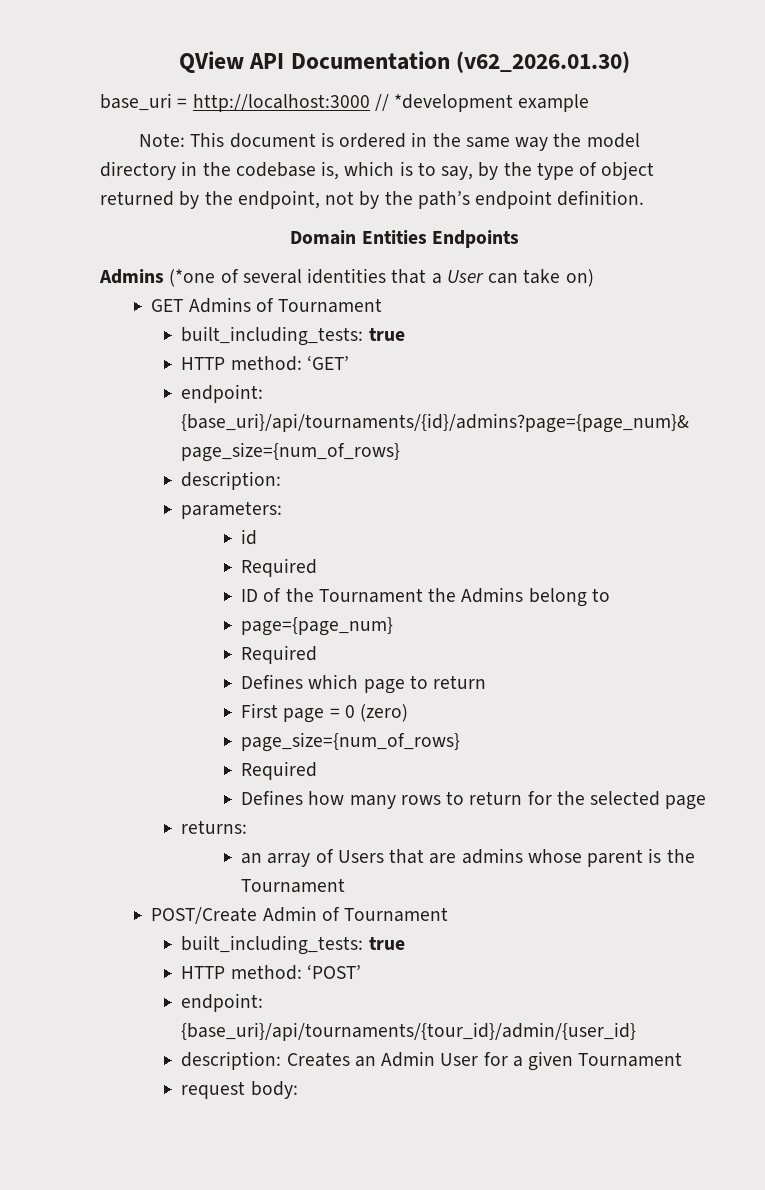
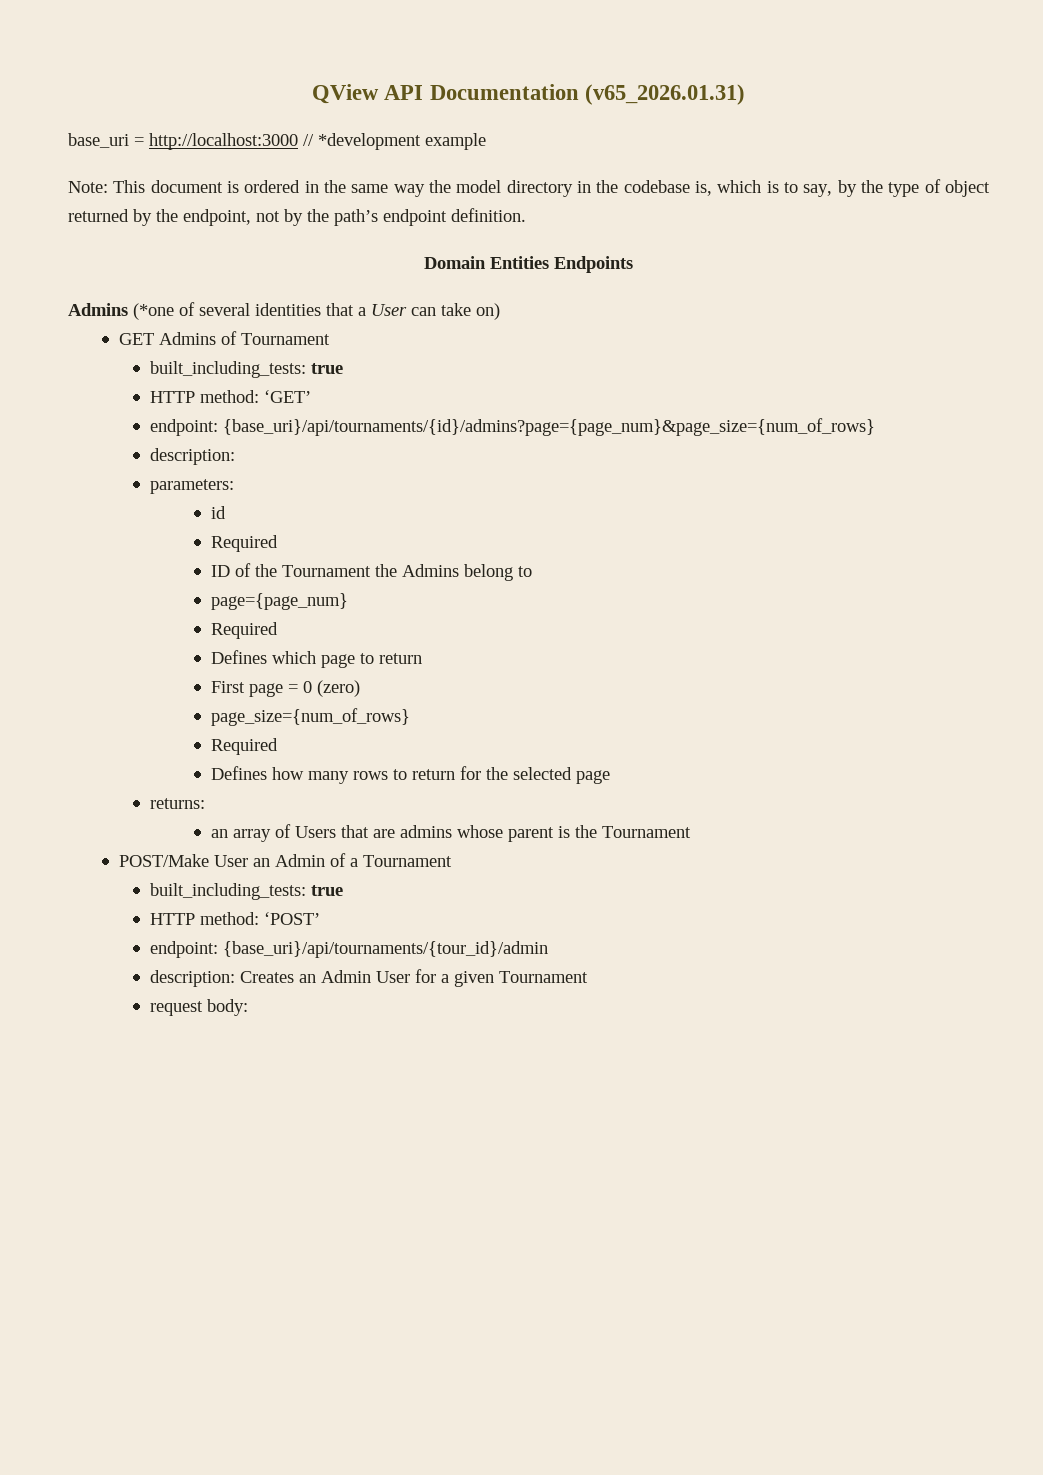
[456,51,631,73] (v62_2026.01.30) -> [584,84,745,105] (v65_2026.01.31)
[151,907,258,924] POST/Create -> [118,854,270,867] POST/Make User an
(340, 914) none -> [349,858,358,867] a
[181,1022,637,1041] {base_uri}/api/tournaments/{tour_id}/admin/{user_id} -> [222,941,548,958] {base_uri}/api/tournaments/{tour_id}/admin

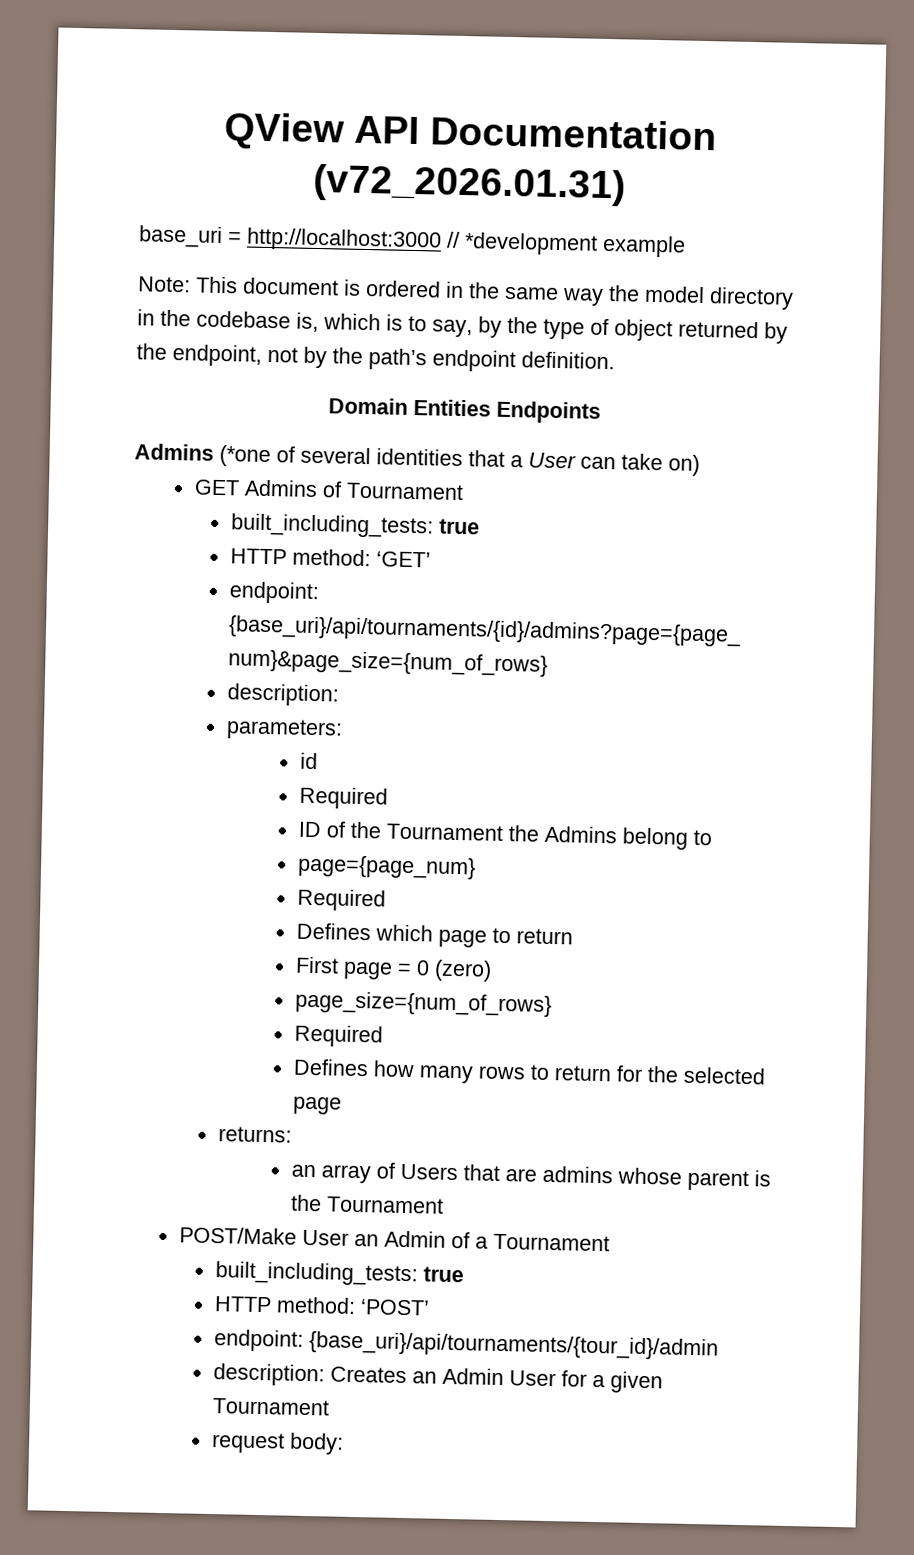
[584,84,745,105] (v65_2026.01.31) -> [312,163,626,207] (v72_2026.01.31)

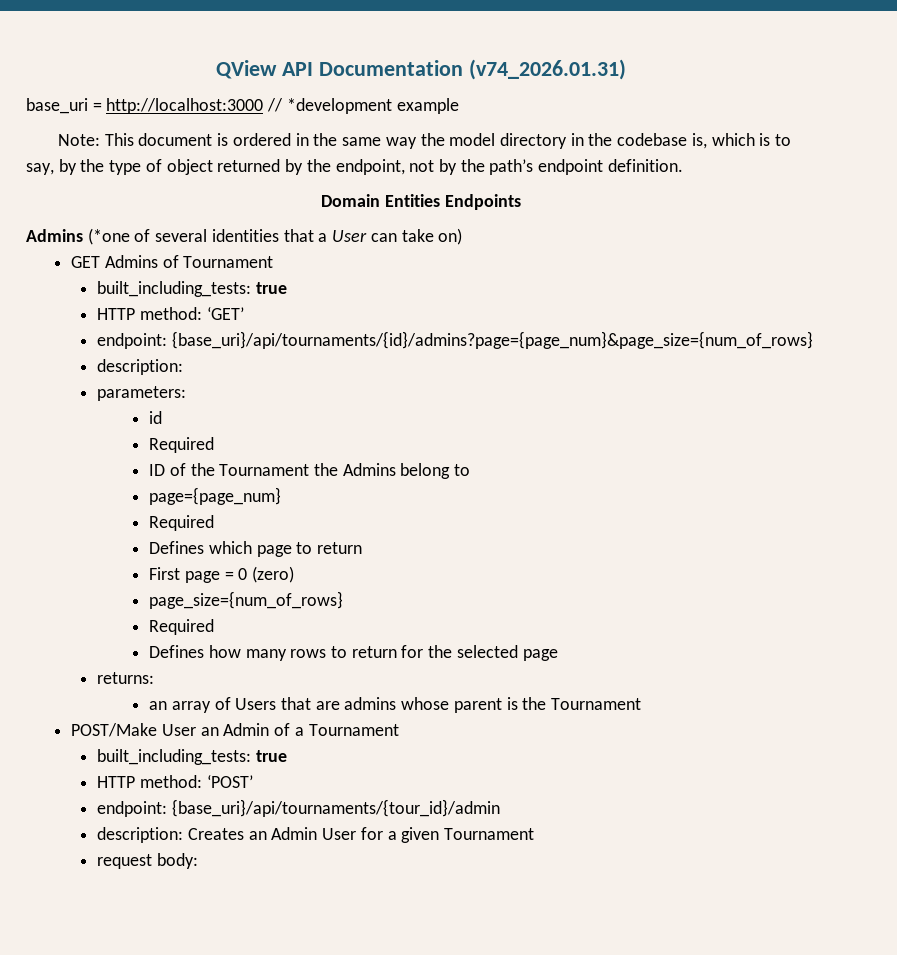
[312,163,626,207] (v72_2026.01.31) -> [468,59,626,80] (v74_2026.01.31)

